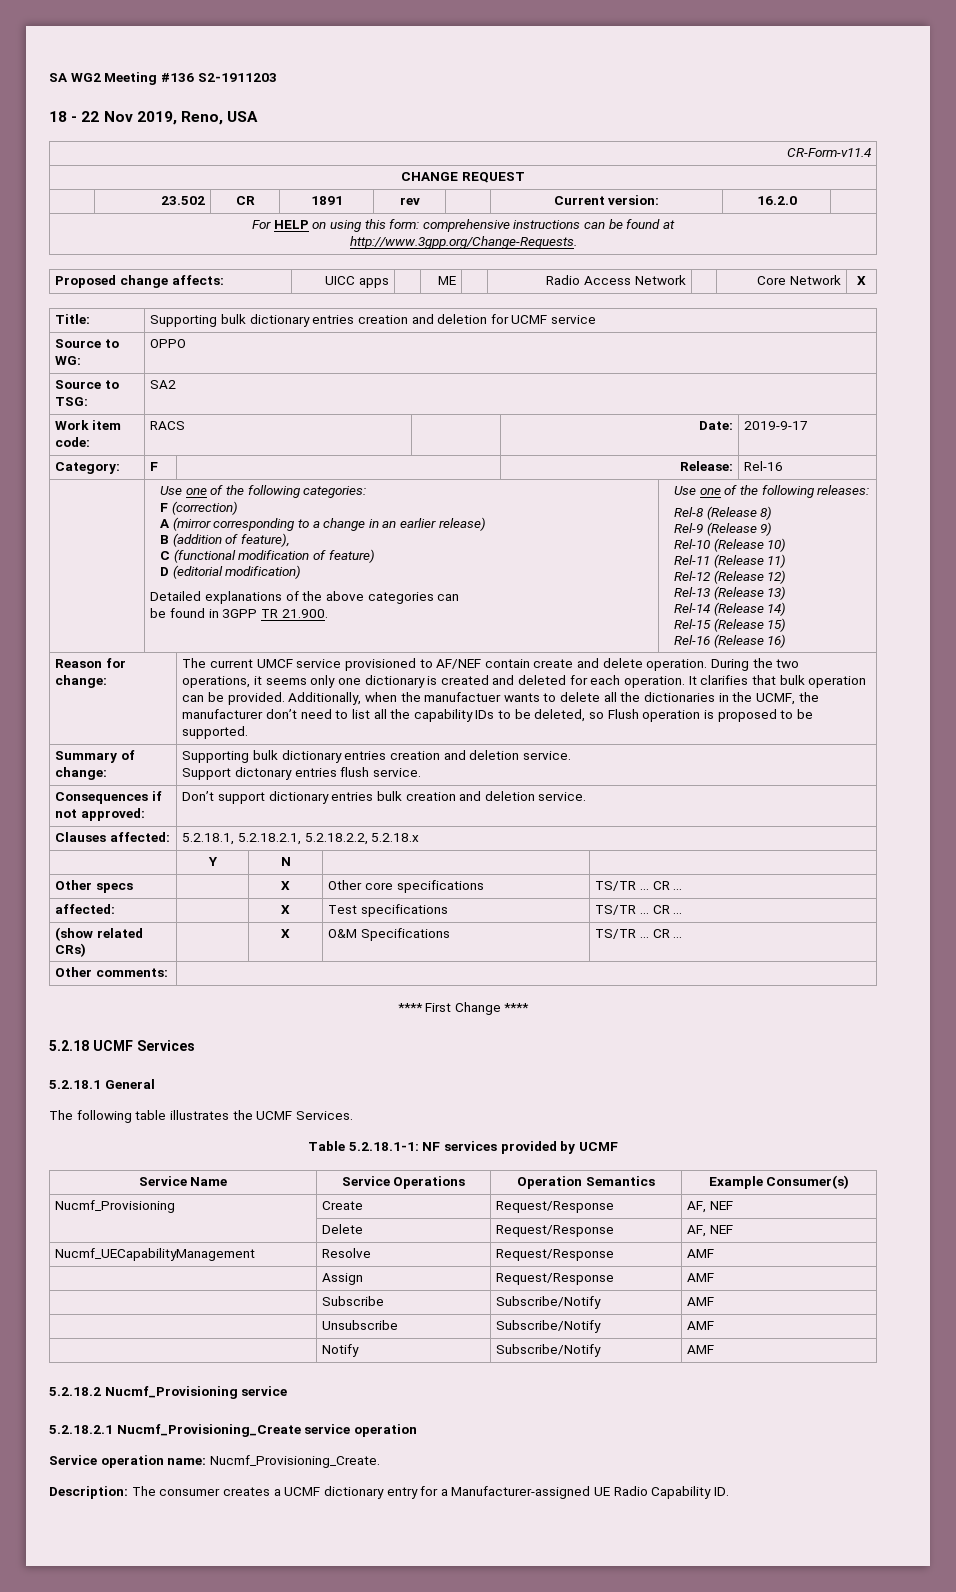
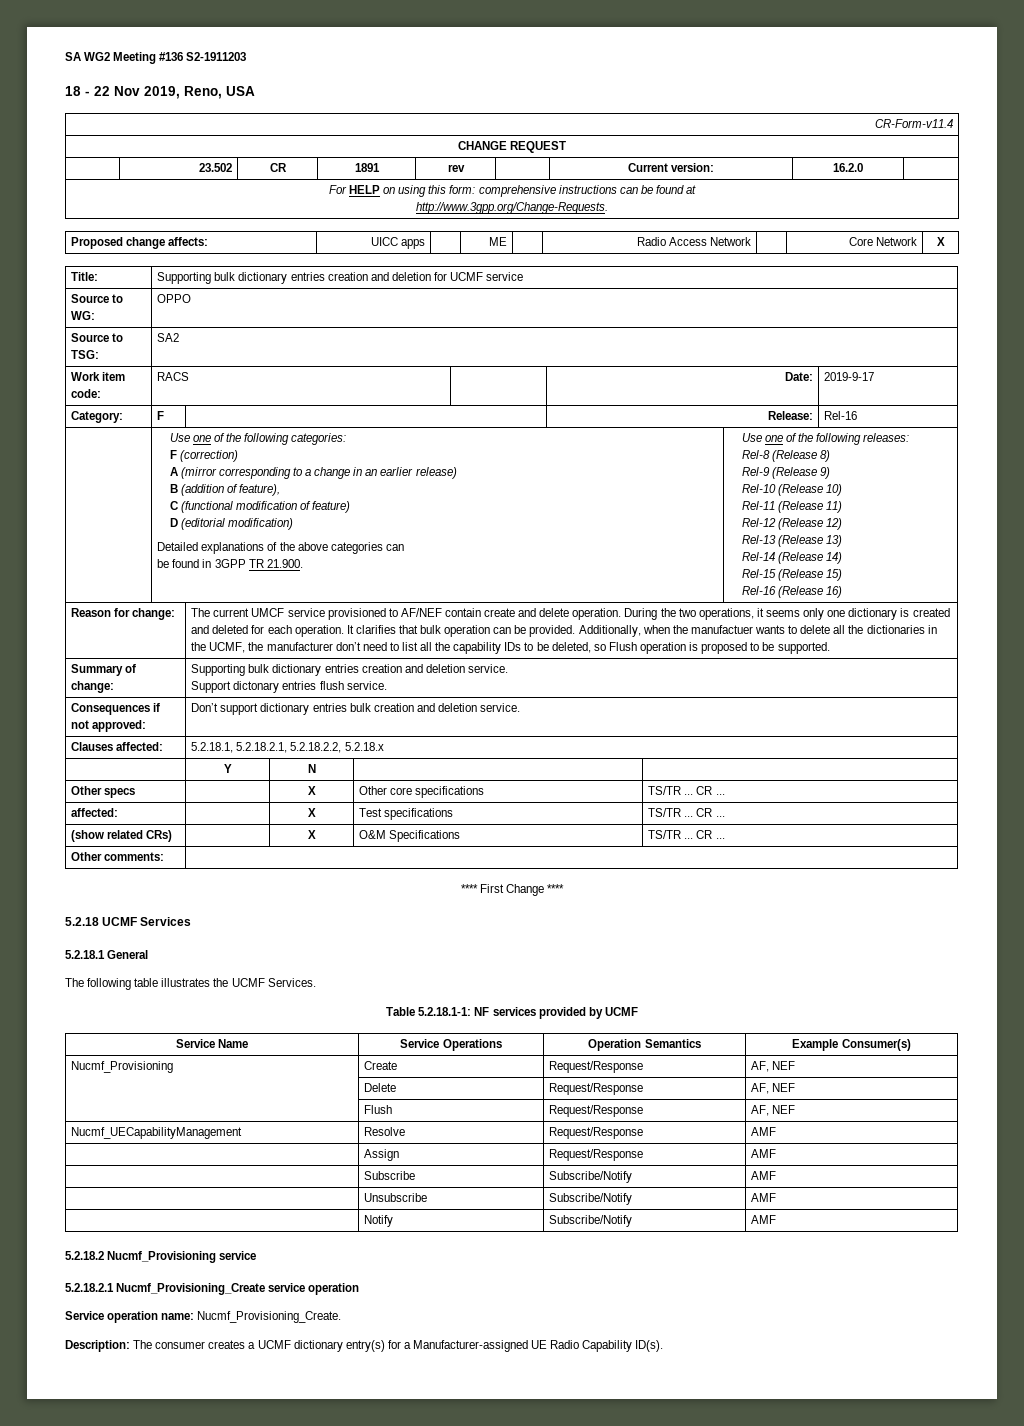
(733, 1229) none -> [364,1105,393,1114] [549,1105,644,1117] [751,1105,796,1116] // | Flush | Request/Response | AF, NEF
[386,1487,418,1499] entry -> [345,1340,385,1352] entry(s)
[714,1487,730,1496] ID. -> [635,1340,664,1352] ID(s).

